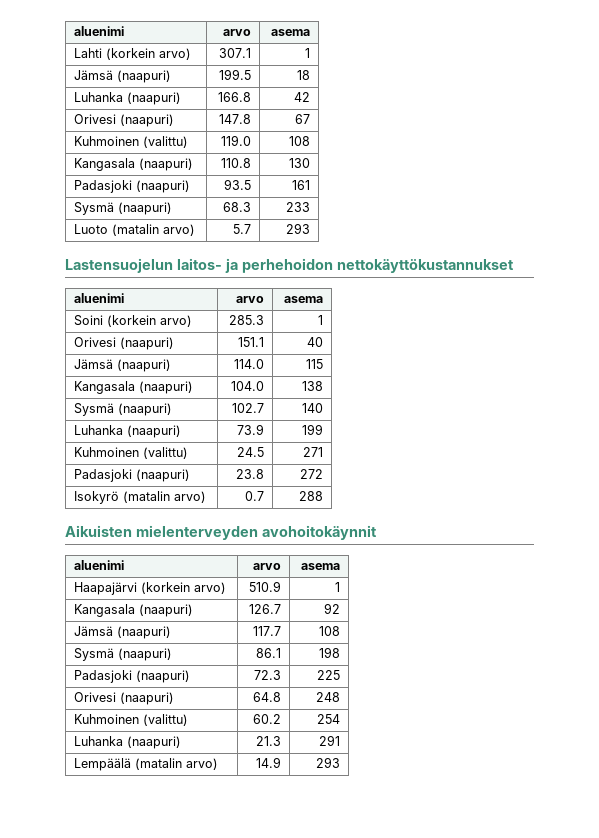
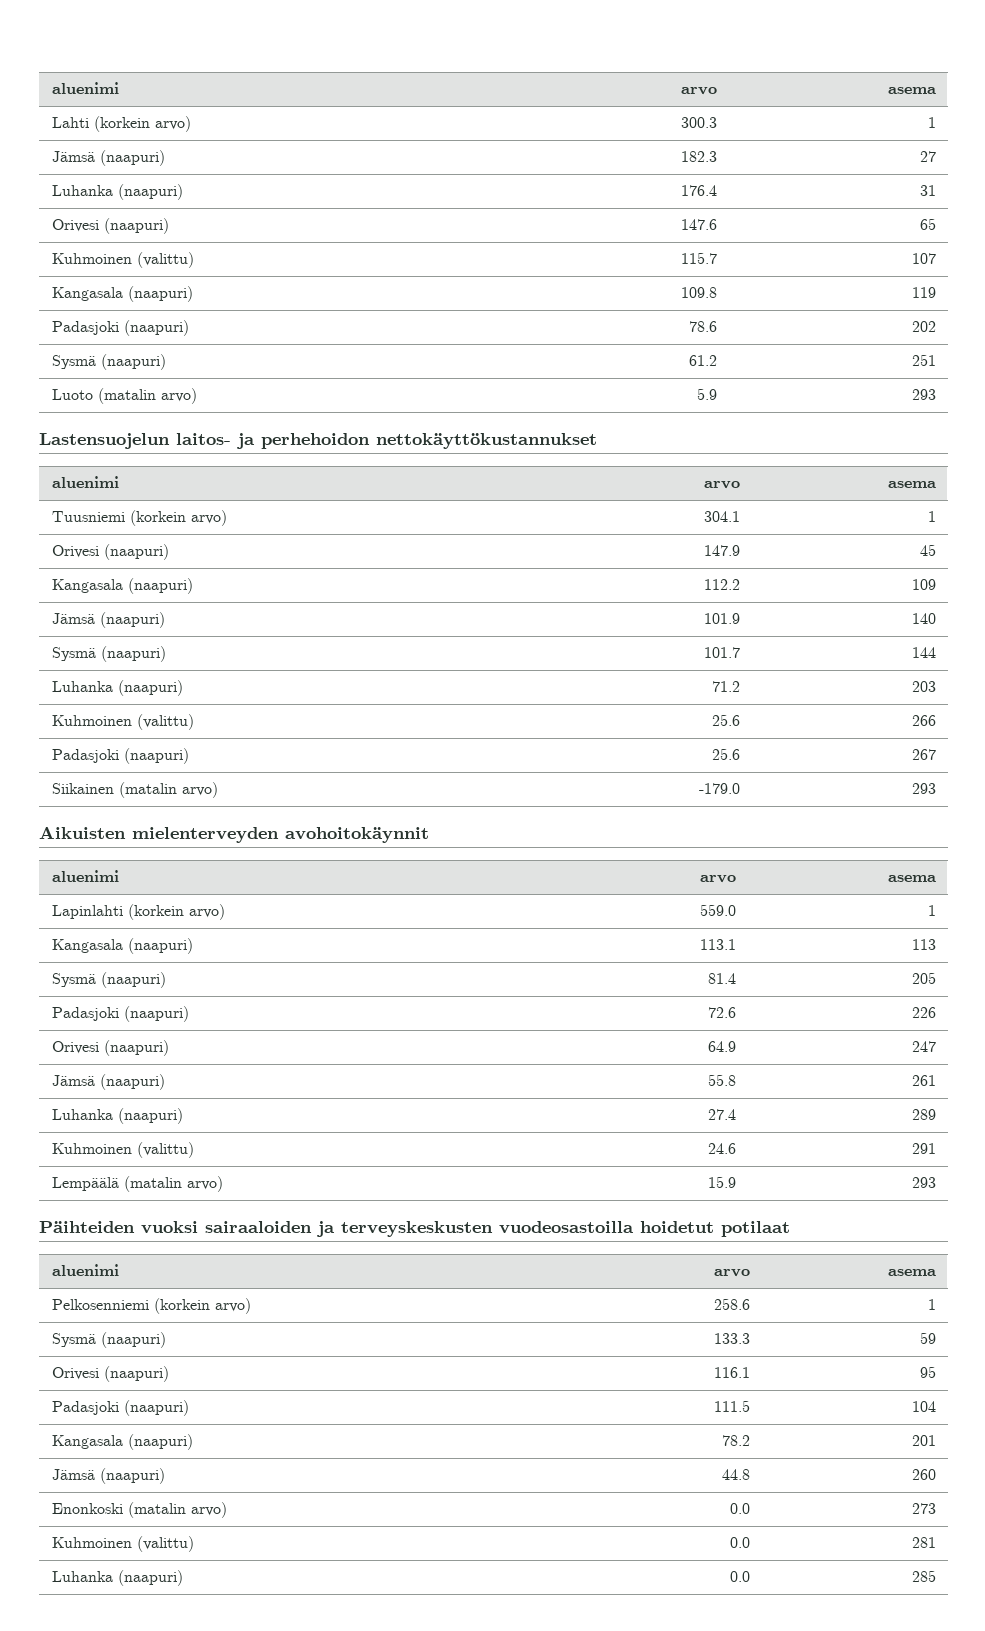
[218,48,251,58] 307.1 -> [680,117,717,128] 300.3
[218,69,251,80] [296,70,310,80] [74,92,182,105] [217,92,251,102] [293,92,310,102] [74,114,175,127] [218,114,251,124] [294,114,310,124] [74,136,189,148] [220,135,251,146] [288,136,310,146] [74,158,194,171] [220,158,251,168] [288,158,310,168] [74,180,191,193] [223,179,251,190] [291,180,310,190] [74,202,173,215] [222,202,251,212] [285,202,310,212] 199.5 | 18 // Luhanka (naapuri) | 166.8 | 42 // Orivesi (naapuri) | 147.8 | 67 // Kuhmoinen (valittu) | 119.0 | 108 // Kangasala (naapuri) | 110.8 | 130 // Padasjoki (naapuri) | 93.5 | 161 // Sysmä (naapuri) | 68.3 | 233 -> [680,151,717,162] [919,151,936,162] [51,184,183,200] [680,185,717,196] [919,185,936,196] [51,218,169,234] [680,219,717,230] [919,218,936,230] [51,252,194,268] [680,252,717,264] [911,253,936,264] [51,286,193,302] [680,287,717,298] [911,287,936,298] [51,320,189,336] [688,321,717,332] [911,321,936,332] [51,354,166,370] [688,355,717,366] [911,354,936,366] 182.3 | 27 // Luhanka (naapuri) | 176.4 | 31 // Orivesi (naapuri) | 147.6 | 65 // Kuhmoinen (valittu) | 115.7 | 107 // Kangasala (naapuri) | 109.8 | 119 // Padasjoki (naapuri) | 78.6 | 202 // Sysmä (naapuri) | 61.2 | 251
[232,224,251,234] 5.7 -> [696,388,717,400] 5.9
[74,315,193,327] [228,315,264,325] Soini (korkein arvo) | 285.3 -> [51,510,227,526] [703,511,740,522] Tuusniemi (korkein arvo) | 304.1
[237,337,264,347] [306,337,323,347] [74,359,172,372] [233,359,264,369] [305,359,323,369] [74,381,194,394] [230,381,264,391] [301,381,323,391] [74,403,173,416] [231,403,264,413] [301,403,323,413] [74,425,182,438] [236,424,264,435] [301,424,323,435] [74,447,189,459] [236,447,264,457] [302,447,323,457] [74,469,191,482] [235,469,264,479] [299,469,323,479] [74,491,207,504] [244,491,264,501] [298,491,323,501] 151.1 | 40 // Jämsä (naapuri) | 114.0 | 115 // Kangasala (naapuri) | 104.0 | 138 // Sysmä (naapuri) | 102.7 | 140 // Luhanka (naapuri) | 73.9 | 199 // Kuhmoinen (valittu) | 24.5 | 271 // Padasjoki (naapuri) | 23.8 | 272 // Isokyrö (matalin arvo) | 0.7 | 288 -> [703,545,740,556] [919,544,936,556] [51,578,193,594] [703,579,740,590] [911,579,936,590] [51,612,165,628] [703,613,740,624] [911,613,936,624] [51,646,166,662] [703,647,740,658] [911,647,936,658] [51,680,183,696] [711,681,740,692] [911,681,936,692] [51,714,194,730] [711,714,740,726] [911,715,936,726] [51,748,189,764] [711,748,740,760] [911,749,936,760] [51,782,218,798] [698,783,740,794] [911,783,936,794] 147.9 | 45 // Kangasala (naapuri) | 112.2 | 109 // Jämsä (naapuri) | 101.9 | 140 // Sysmä (naapuri) | 101.7 | 144 // Luhanka (naapuri) | 71.2 | 203 // Kuhmoinen (valittu) | 25.6 | 266 // Padasjoki (naapuri) | 25.6 | 267 // Siikainen (matalin arvo) | -179.0 | 293
[74,582,227,595] [248,581,281,592] Haapajärvi (korkein arvo) | 510.9 -> [51,904,225,920] [699,904,736,916] Lapinlahti (korkein arvo) | 559.0
[248,604,281,614] [323,603,340,614] [74,626,172,639] [252,626,281,636] [318,626,340,636] [74,648,173,661] [255,648,281,658] [318,647,340,658] [74,670,191,683] [253,670,281,680] [316,670,340,680] [74,692,175,705] [252,692,281,702] [315,692,340,702] [74,714,189,726] [252,714,281,724] [316,714,340,724] [74,736,182,749] [255,736,281,746] 126.7 | 92 // Jämsä (naapuri) | 117.7 | 108 // Sysmä (naapuri) | 86.1 | 198 // Padasjoki (naapuri) | 72.3 | 225 // Orivesi (naapuri) | 64.8 | 248 // Kuhmoinen (valittu) | 60.2 | 254 // Luhanka (naapuri) | 21.3 -> [699,939,736,950] [911,939,936,950] [51,972,166,988] [707,973,736,984] [911,972,936,984] [51,1006,189,1022] [707,1007,736,1018] [911,1007,936,1018] [51,1040,169,1056] [707,1041,736,1052] [911,1041,936,1052] [51,1074,165,1090] [707,1074,736,1086] [911,1075,936,1086] [51,1108,183,1124] [707,1109,736,1120] [911,1109,936,1120] [51,1142,194,1158] [707,1143,736,1154] 113.1 | 113 // Sysmä (naapuri) | 81.4 | 205 // Padasjoki (naapuri) | 72.6 | 226 // Orivesi (naapuri) | 64.9 | 247 // Jämsä (naapuri) | 55.8 | 261 // Luhanka (naapuri) | 27.4 | 289 // Kuhmoinen (valittu) | 24.6
[255,757,281,768] [315,757,340,768] 14.9 | 293 -> [707,1176,736,1188] [911,1177,936,1188] [39,1221,790,1237] [51,1264,119,1276] [713,1269,750,1277] [887,1269,936,1276] [51,1298,251,1314] [713,1298,750,1310] [927,1299,936,1310] [51,1332,166,1348] [713,1333,750,1344] [919,1332,936,1344] [51,1366,169,1382] [713,1367,750,1378] [919,1366,936,1378] [51,1400,189,1416] [713,1400,750,1412] [911,1401,936,1412] [51,1434,193,1450] [721,1435,750,1446] [911,1435,936,1446] [51,1468,165,1484] [721,1469,750,1480] [911,1469,936,1480] [51,1502,227,1518] [729,1503,750,1514] [911,1503,936,1514] [51,1536,194,1552] [729,1537,750,1548] [911,1537,936,1548] [51,1570,183,1586] [729,1571,750,1582] [911,1570,936,1582] 15.9 | 293 // Päihteiden vuoksi sairaaloiden ja terveyskeskusten vuodeosastoilla hoidetut potilaat // aluenimi | arvo | asema // Pelkosenniemi (korkein arvo) | 258.6 | 1 // Sysmä (naapuri) | 133.3 | 59 // Orivesi (naapuri) | 116.1 | 95 // Padasjoki (naapuri) | 111.5 | 104 // Kangasala (naapuri) | 78.2 | 201 // Jämsä (naapuri) | 44.8 | 260 // Enonkoski (matalin arvo) | 0.0 | 273 // Kuhmoinen (valittu) | 0.0 | 281 // Luhanka (naapuri) | 0.0 | 285

